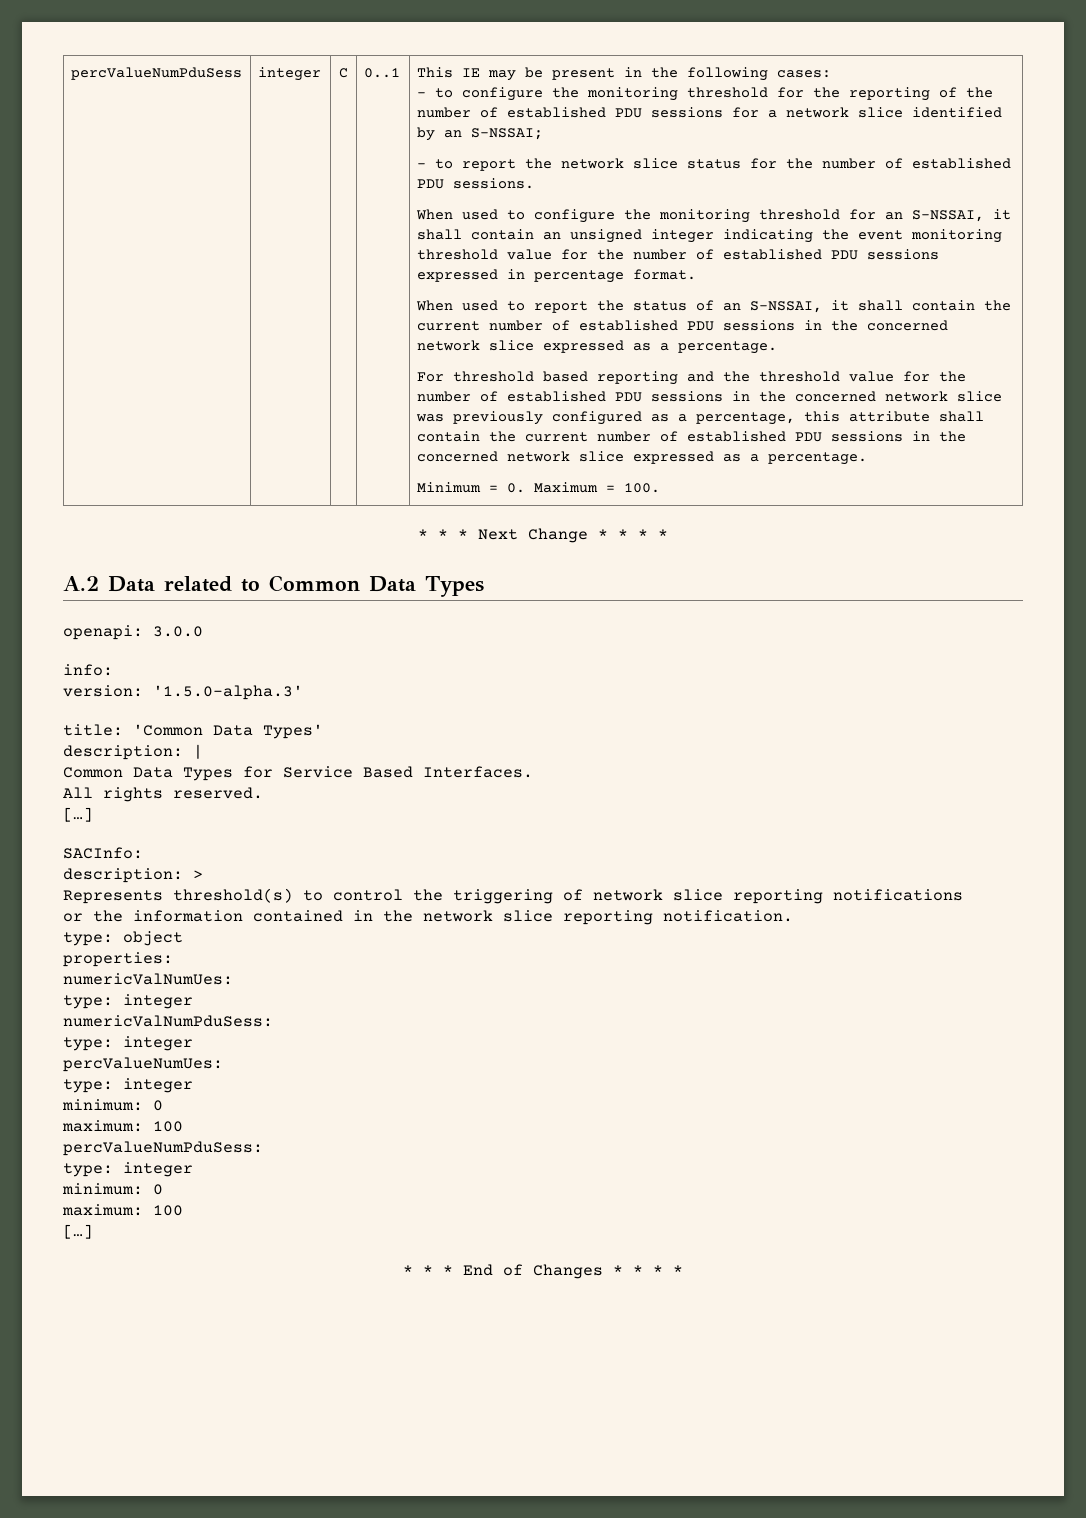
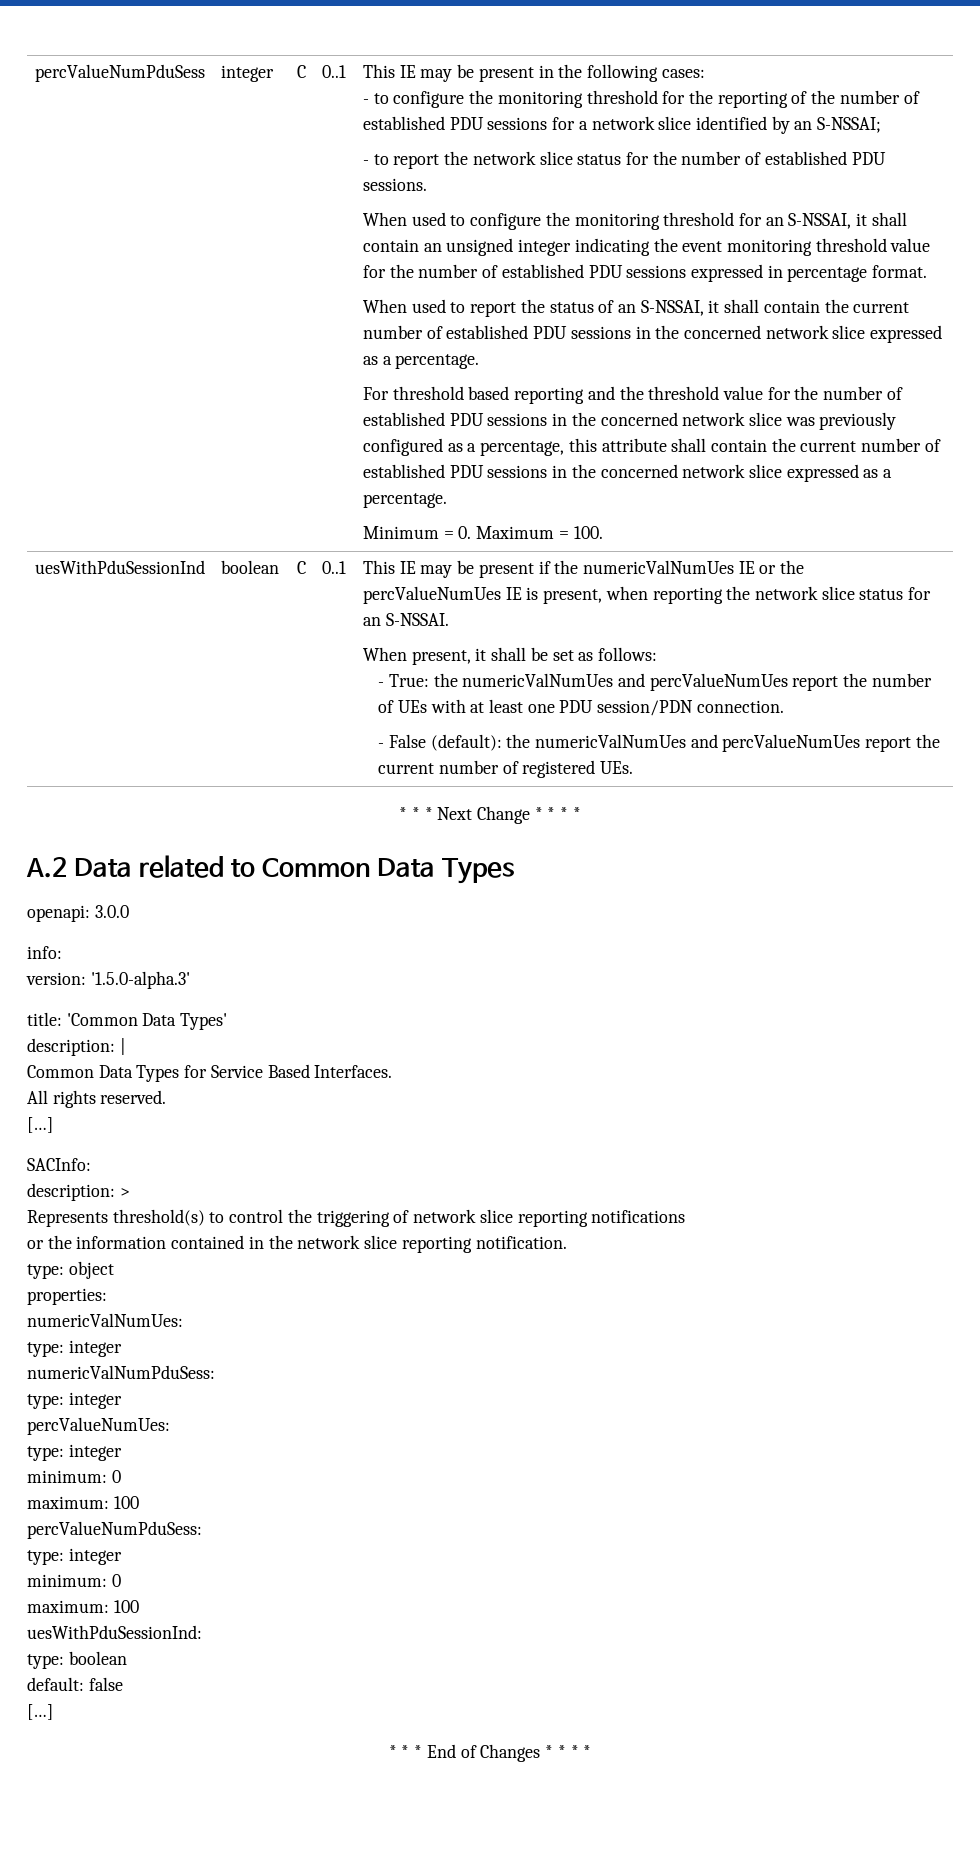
(660, 488) none -> [34,560,205,574] [220,560,279,574] [297,561,306,574] [321,561,346,574] [362,560,805,578] [362,586,932,604] [362,613,449,626] [362,647,658,665] [378,673,932,691] [378,699,784,716] [378,734,940,752] [378,760,633,778] // uesWithPduSessionInd | boolean | C | 0..1 | This IE may be present if the numericValNumUes IE or the percValueNumUes IE is present, when reporting the network slice status for an S-NSSAI. // When present, it shall be set as follows: // - True: the numericValNumUes and percValueNumUes report the number of UEs with at least one PDU session/PDN connection. // - False (default): the numericValNumUes and percValueNumUes report the current number of registered UEs.
(183, 1210) none -> [27,1625,202,1639] [27,1651,127,1669] [27,1677,123,1691] // uesWithPduSessionInd: // type: boolean // default: false

